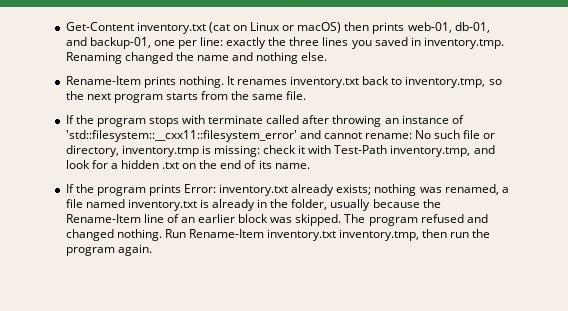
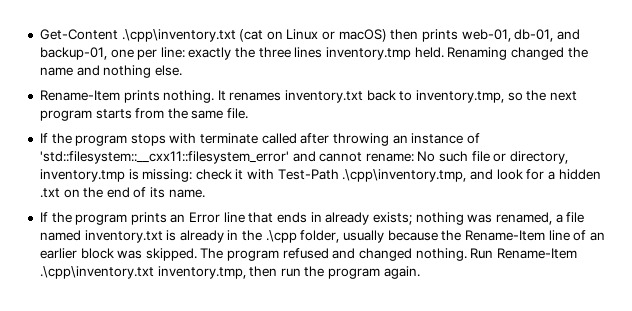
[136,22,206,34] inventory.txt -> [121,29,236,42] .\cpp\inventory.txt
[351,37,504,49] you saved in inventory.tmp. -> [326,47,444,60] inventory.tmp held.
[390,145,471,157] inventory.tmp, -> [342,169,467,182] .\cpp\inventory.tmp,
[184,184,289,196] Error: inventory.txt -> [170,212,322,223] an Error line that ends in
(289, 203) none -> [265,230,297,243] .\cpp
[267,229,337,241] inventory.txt -> [39,266,154,279] .\cpp\inventory.txt

